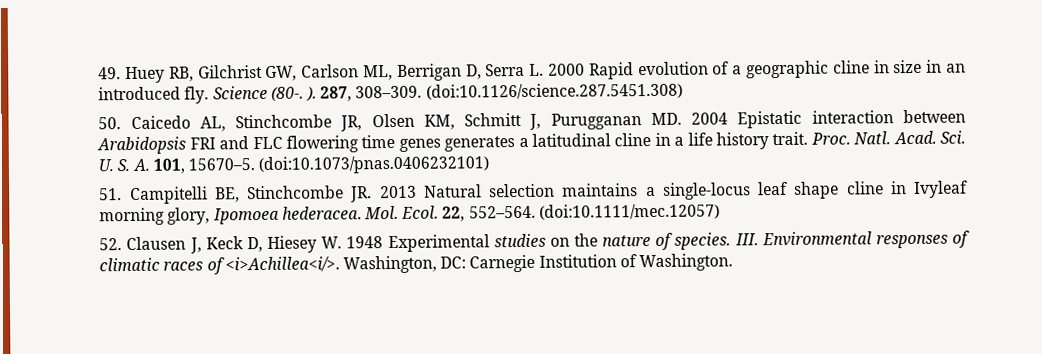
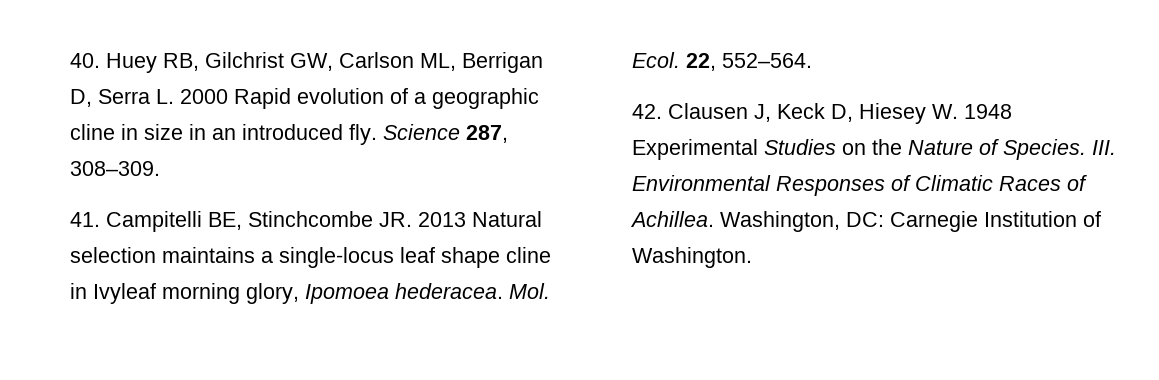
[98,67,122,80] 49. -> [69,53,100,68] 40.
[270,86,318,102] (80-. ). -> (460, 132) none
[425,82,683,100] [98,109,966,132] [97,130,966,155] [98,155,490,175] [99,188,123,201] (doi:10.1126/science.287.5451.308) // 50. Caicedo AL, Stinchcombe JR, Olsen KM, Schmitt J, Purugganan MD. 2004 Epistatic interaction between Arabidopsis FRI and FLC flowering time genes generates a latitudinal cline in a life history trait. Proc. Natl. Acad. Sci. U. S. A. 101, 15670–5. (doi:10.1073/pnas.0406232101) // 51. -> [69,212,100,227] // 41.
[538,203,720,220] [99,238,123,251] (doi:10.1111/mec.12057) // 52. -> [631,104,662,119] // 42.
[493,233,546,248] studies -> [763,139,836,155] Studies
[602,230,970,250] [99,256,340,275] nature of species. III. Environmental responses of climatic races of <i>Achillea<i/>. -> [907,139,1116,160] [631,175,1087,196] [629,211,714,227] Nature of Species. III. Environmental Responses of Climatic Races of Achillea.

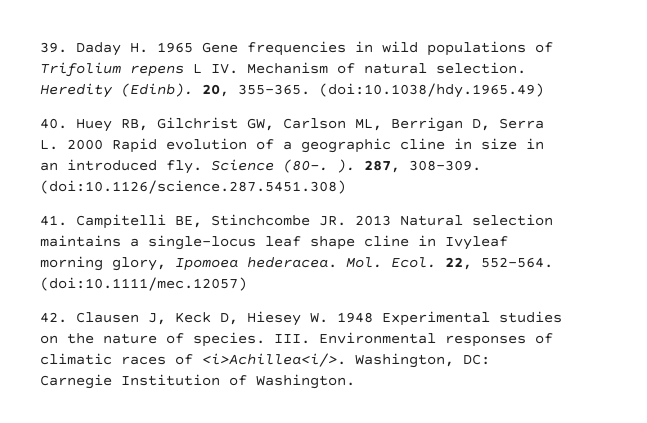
(69, 60) none -> [40,41,554,56] [40,62,527,77] [40,83,545,98] 39. Daday H. 1965 Gene frequencies in wild populations of Trifolium repens L IV. Mechanism of natural selection. Heredity (Edinb). 20, 355–365. (doi:10.1038/hdy.1965.49) //
(460, 132) none -> [283,159,356,173] (80-. ).
(160, 168) none -> [40,180,347,194] (doi:10.1126/science.287.5451.308)
(812, 60) none -> [40,277,248,291] (doi:10.1111/mec.12057)
[763,139,836,155] Studies -> [499,311,563,323] studies
[907,139,1116,160] [631,175,1087,196] [629,211,714,227] Nature of Species. III. Environmental Responses of Climatic Races of Achillea. -> [103,332,554,347] [40,353,347,367] nature of species. III. Environmental responses of climatic races of <i>Achillea<i/>.

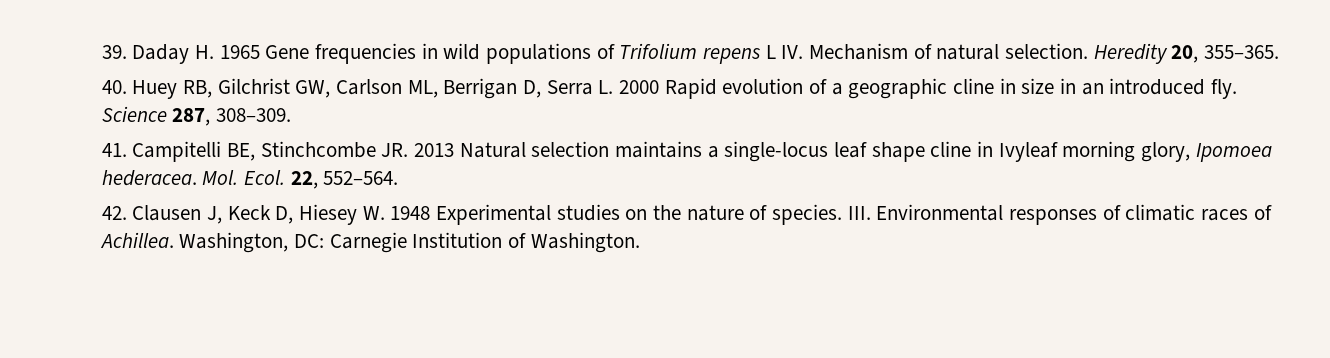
[121,83,194,97] (Edinb). -> (1168, 53) none
[319,83,545,98] (doi:10.1038/hdy.1965.49) -> (1279, 52) none
[283,159,356,173] (80-. ). -> (167, 114) none
[40,180,347,194] (doi:10.1126/science.287.5451.308) -> (291, 115) none
[40,277,248,291] (doi:10.1111/mec.12057) -> (399, 178) none
[202,353,347,367] <i>Achillea<i/>. -> [99,232,174,248] Achillea.

